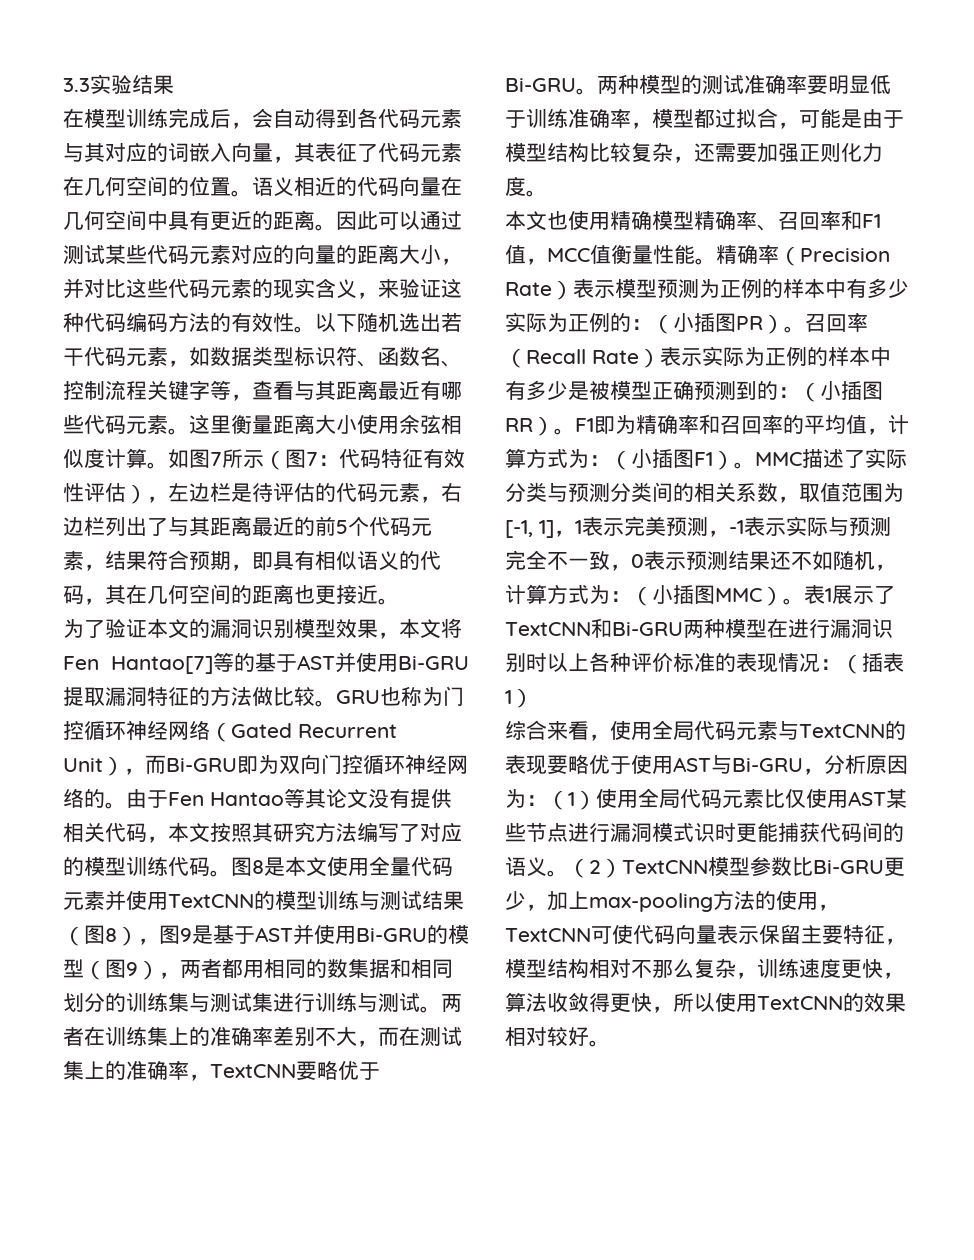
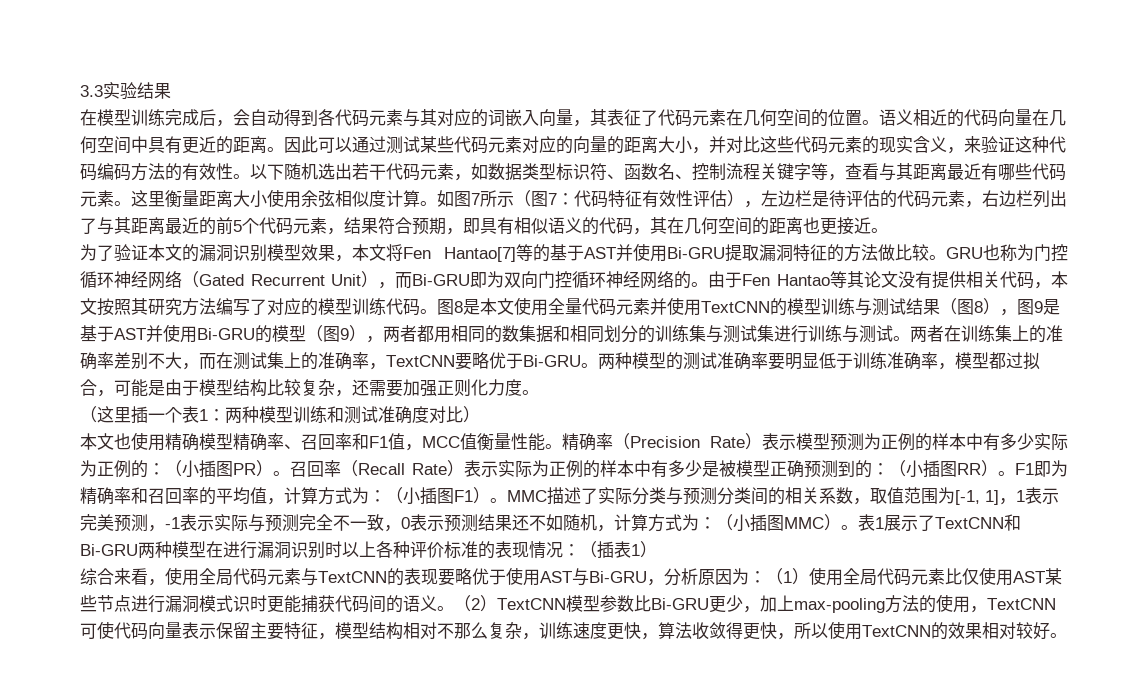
(547, 193) none -> [80,406,480,424] // （这里插一个表1：两种模型训练和测试准确度对比）

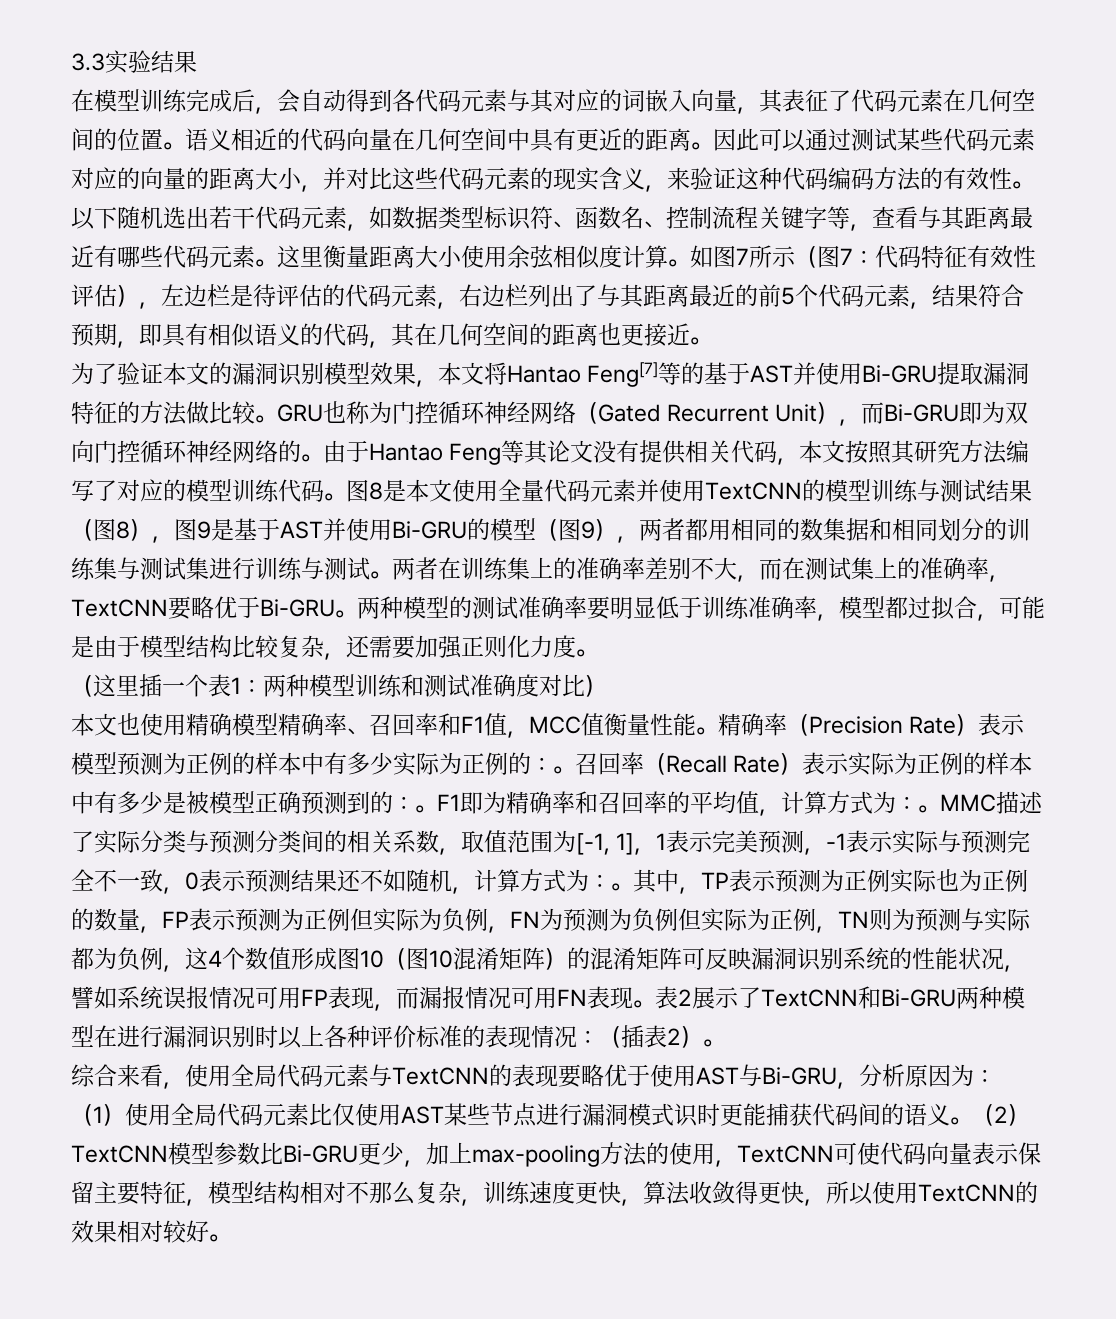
[403,247,516,262] Fen Hantao[7] -> [507,362,659,387] Hantao Feng[7]
[742,274,830,286] Fen Hantao -> [369,443,502,465] Hantao Feng
[165,460,273,478] （小插图PR） -> (553, 764) none
[889,460,998,478] （小插图RR） -> (415, 803) none
[386,487,490,505] （小插图F1） -> (918, 803) none
[716,514,884,532] （小插图MMC）。表1 -> [611,869,1028,894] [71,908,1031,933] [71,947,1026,972] [71,986,692,1011] 。其中，TP表示预测为正例实际也为正例的数量，FP表示预测为正例但实际为负例，FN为预测为负例但实际为正例，TN则为预测与实际都为负例，这4个数值形成图10（图10混淆矩阵）的混淆矩阵可反映漏洞识别系统的性能状况，譬如系统误报情况可用FP表现，而漏报情况可用FN表现。表2
[631,541,657,558] 1） -> [667,1026,725,1048] 2）。

